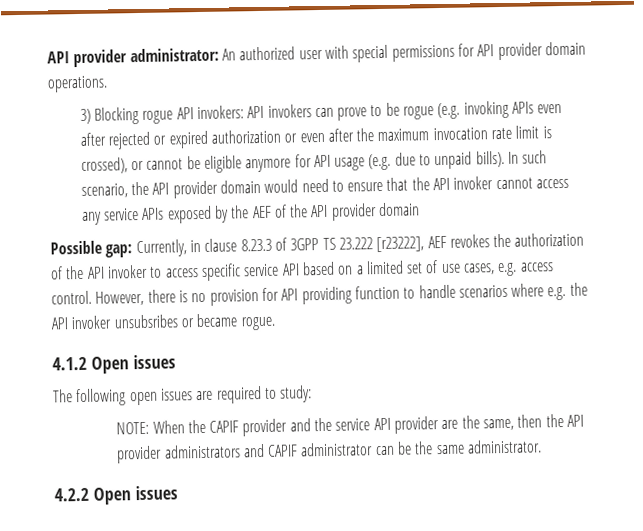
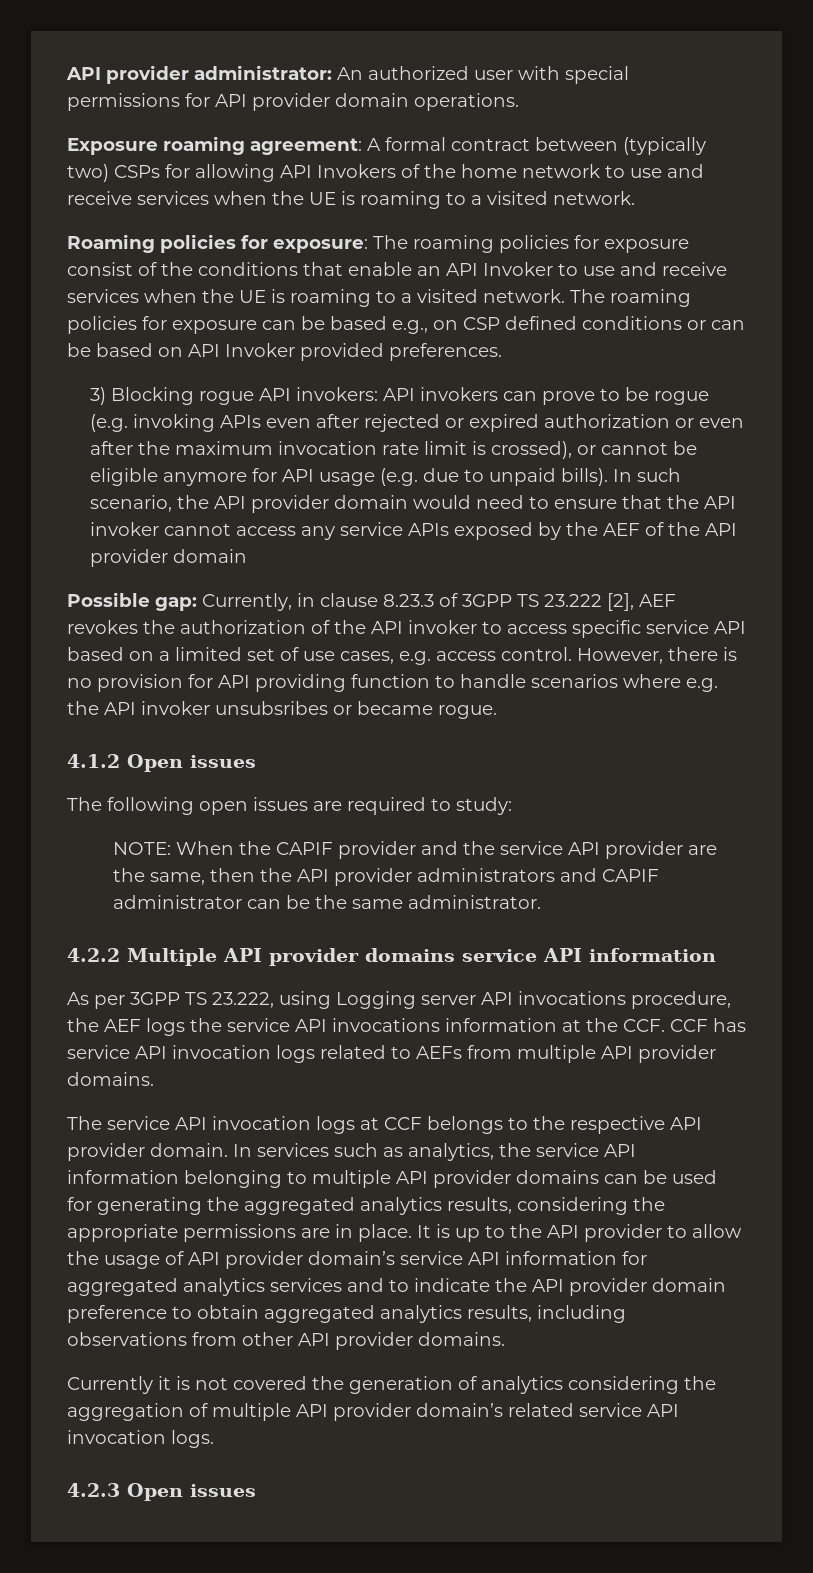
(108, 84) none -> [67,136,706,155] [67,164,704,182] [67,191,635,209] [67,234,689,253] [67,262,727,276] [67,289,691,307] [67,316,745,334] [67,343,502,361] // Exposure roaming agreement: A formal contract between (typically two) CSPs for allowing API Invokers of the home network to use and receive services when the UE is roaming to a visited network. // Roaming policies for exposure: The roaming policies for exposure consist of the conditions that enable an API Invoker to use and receive services when the UE is roaming to a visited network. The roaming policies for exposure can be based e.g., on CSP defined conditions or can be based on API Invoker provided preferences.
[376,236,425,253] [r23222], -> [607,593,634,611] [2],
(89, 494) none -> [127,948,716,966] [67,991,731,1009] [67,1018,746,1036] [67,1045,716,1063] [67,1072,154,1086] [67,1116,702,1134] [67,1143,636,1161] [67,1170,717,1188] [67,1197,665,1215] [67,1224,742,1242] [67,1251,647,1269] [67,1278,726,1296] [67,1305,626,1323] [67,1332,505,1350] [67,1376,716,1394] [67,1403,679,1421] [67,1430,214,1448] [67,1483,120,1497] Multiple API provider domains service API information // As per 3GPP TS 23.222, using Logging server API invocations procedure, the AEF logs the service API invocations information at the CCF. CCF has service API invocation logs related to AEFs from multiple API provider domains. // The service API invocation logs at CCF belongs to the respective API provider domain. In services such as analytics, the service API information belonging to multiple API provider domains can be used for generating the aggregated analytics results, considering the appropriate permissions are in place. It is up to the API provider to allow the usage of API provider domain’s service API information for aggregated analytics services and to indicate the API provider domain preference to obtain aggregated analytics results, including observations from other API provider domains. // Currently it is not covered the generation of analytics considering the aggregation of multiple API provider domain’s related service API invocation logs. // 4.2.3

